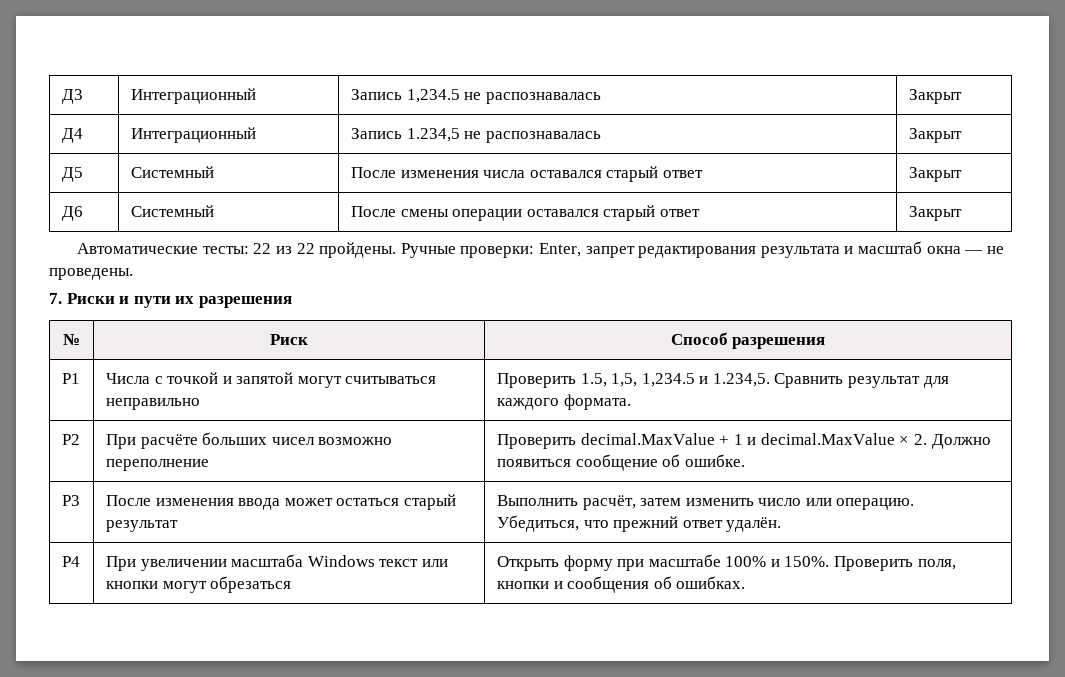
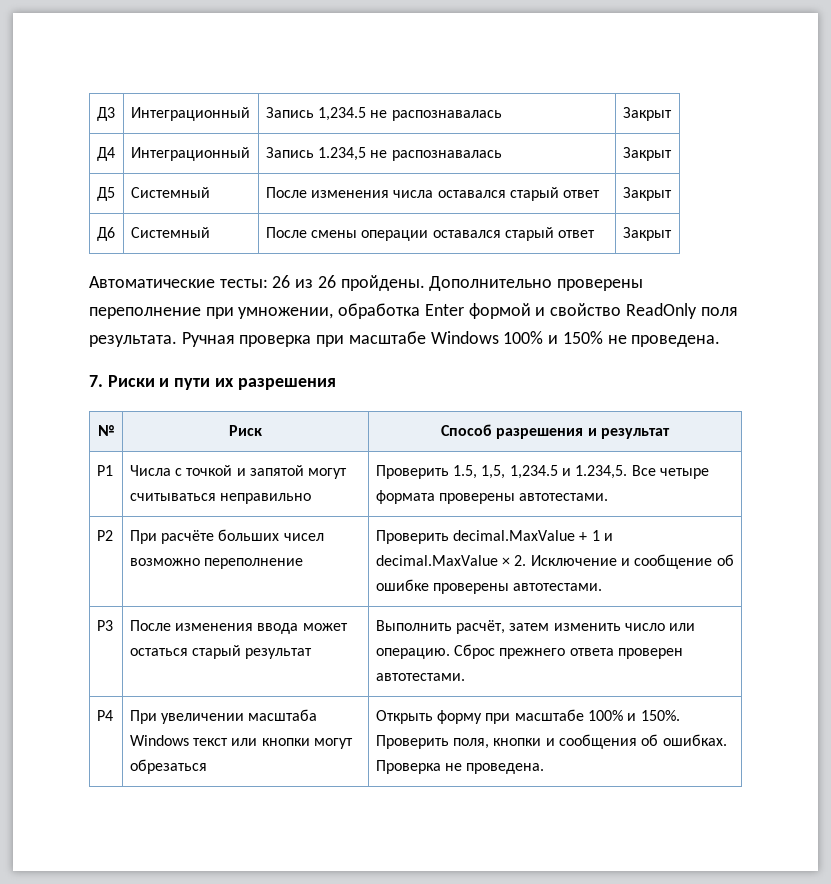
[253,241,1004,258] [49,268,133,280] 22 из 22 пройдены. Ручные проверки: Enter, запрет редактирования результата и масштаб окна — не проведены. -> [272,275,644,291] [89,303,738,319] [89,331,721,347] 26 из 26 пройдены. Дополнительно проверены переполнение при умножении, обработка Enter формой и свойство ReadOnly поля результата. Ручная проверка при масштабе Windows 100% и 150% не проведена.
(826, 343) none -> [587,428,670,439] и результат
[774,373,949,388] [496,394,631,410] Сравнить результат для каждого формата. -> [631,465,709,479] [375,490,609,504] Все четыре формата проверены автотестами.
[931,434,991,449] [496,454,745,471] Должно появиться сообщение об ошибке. -> [530,554,734,569] [375,579,603,594] Исключение и сообщение об ошибке проверены автотестами.
[496,515,782,532] Убедиться, что прежний ответ удалён. -> [454,644,683,659] [375,673,465,681] Сброс прежнего ответа проверен автотестами.
(746, 582) none -> [375,760,545,774] Проверка не проведена.

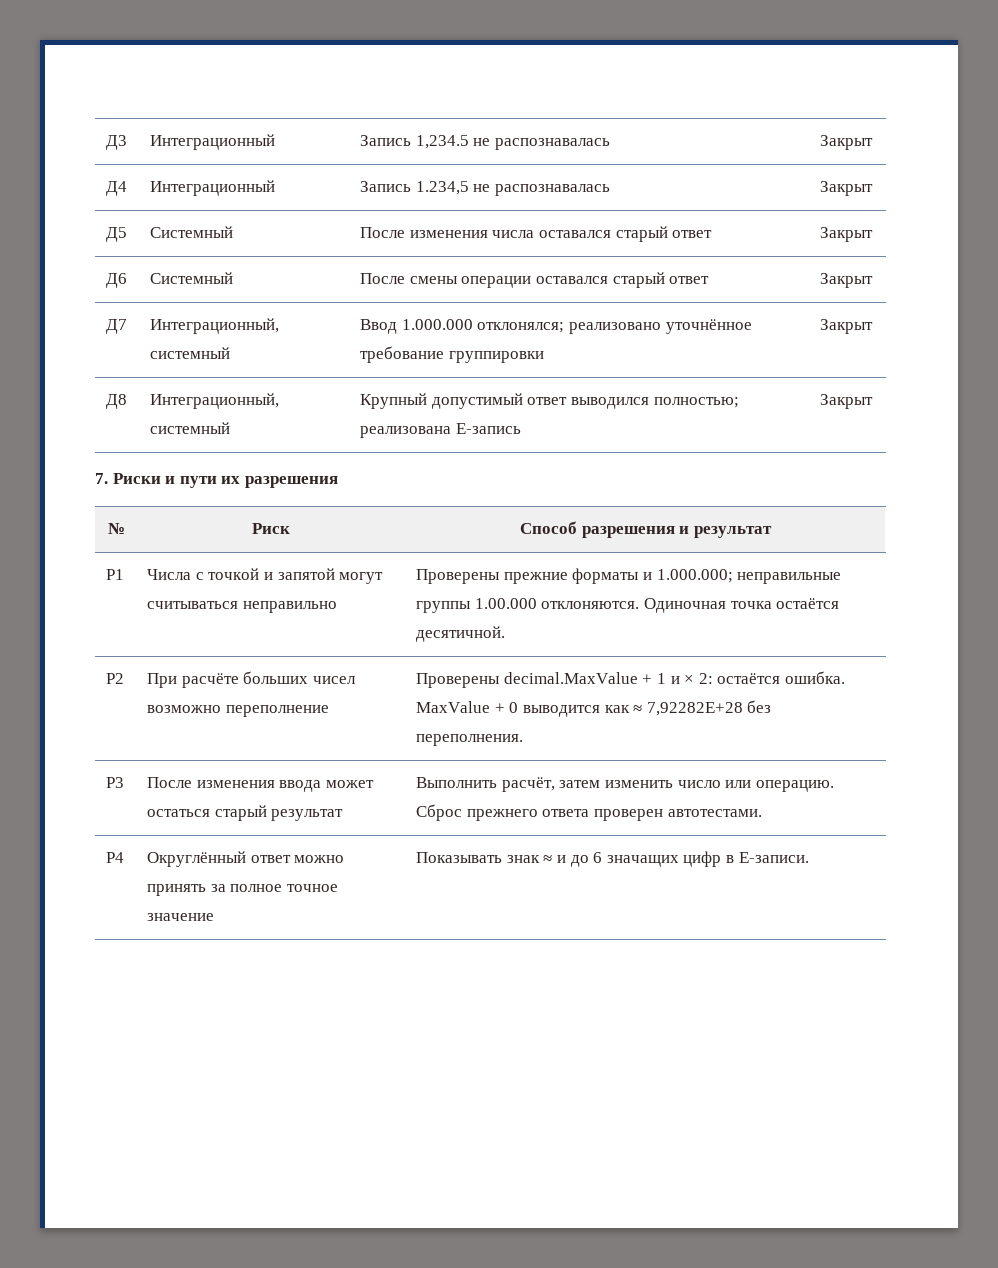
[89,275,644,291] [89,303,738,319] [89,331,721,347] // Автоматические тесты: 26 из 26 пройдены. Дополнительно проверены переполнение при умножении, обработка Enter формой и свойство ReadOnly поля результата. Ручная проверка при масштабе Windows 100% и 150% не проведена. -> [106,319,128,334] [150,318,280,334] [150,347,231,359] [360,319,752,334] [360,346,544,363] [820,319,874,334] [106,394,128,409] [150,393,280,409] [150,422,231,434] [360,393,739,409] [360,423,521,438] [820,394,874,409] // Д7 | Интеграционный, системный | Ввод 1.000.000 отклонялся; реализовано уточнённое требование группировки | Закрыт // Д8 | Интеграционный, системный | Крупный допустимый ответ выводился полностью; реализована E-запись | Закрыт
[375,465,709,479] [375,490,609,504] Проверить 1.5, 1,5, 1,234.5 и 1.234,5. Все четыре формата проверены автотестами. -> [416,568,842,584] [416,598,840,613] [416,626,506,642] Проверены прежние форматы и 1.000.000; неправильные группы 1.00.000 отклоняются. Одиночная точка остаётся десятичной.
[375,530,449,544] Проверить -> [416,673,501,688] Проверены
[375,554,734,569] [375,579,603,594] decimal.MaxValue × 2. Исключение и сообщение об ошибке проверены автотестами. -> [684,671,845,684] [416,700,772,717] [416,734,524,746] × 2: остаётся ошибка. MaxValue + 0 выводится как ≈ 7,92282E+28 без переполнения.
[129,709,318,724] [129,735,353,749] [129,759,207,774] [375,709,680,724] [375,734,727,749] [375,760,545,774] При увеличении масштаба Windows текст или кнопки могут обрезаться | Открыть форму при масштабе 100% и 150%. Проверить поля, кнопки и сообщения об ошибках. Проверка не проведена. -> [147,851,345,867] [147,884,339,896] [147,913,215,921] [416,851,809,867] Округлённый ответ можно принять за полное точное значение | Показывать знак ≈ и до 6 значащих цифр в E-записи.

